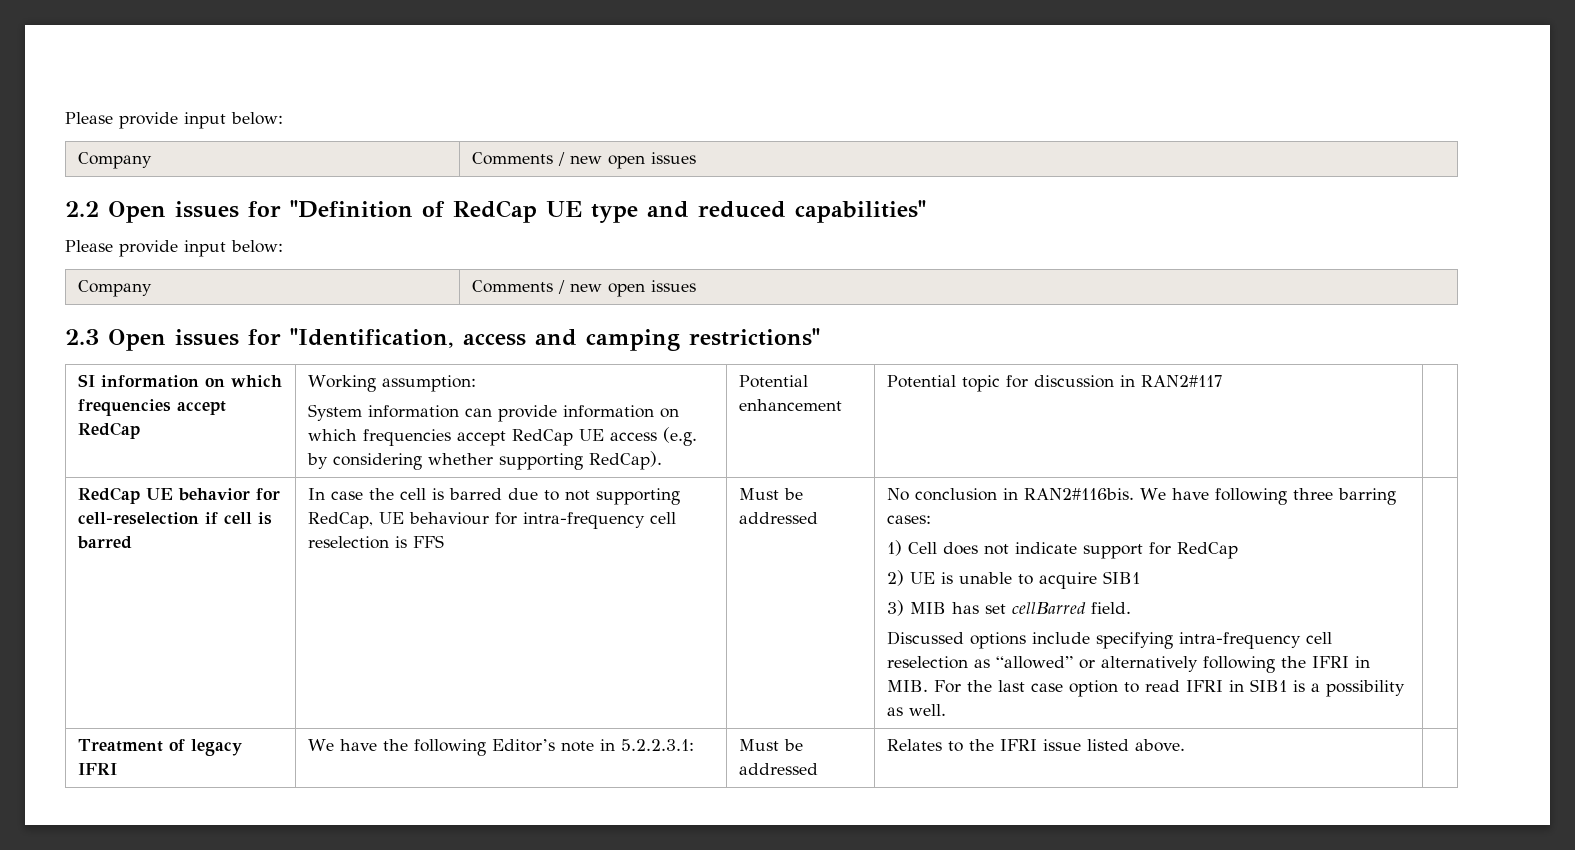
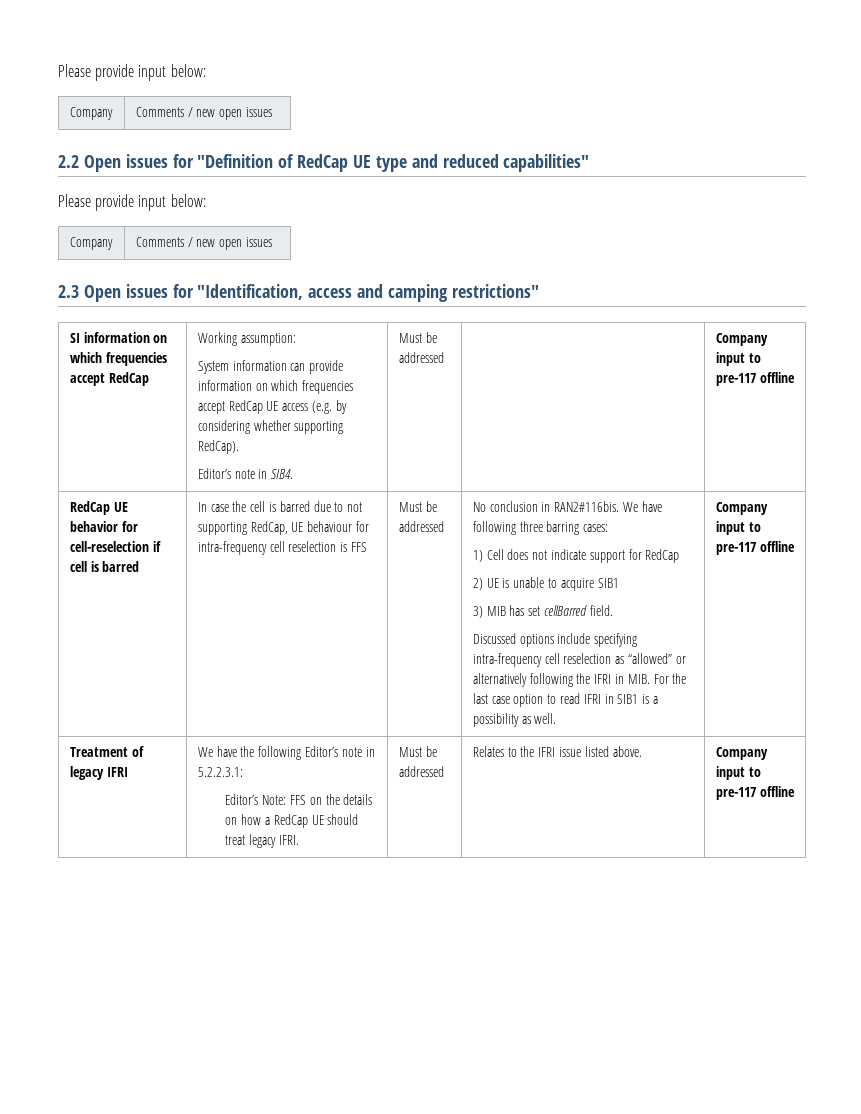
[738,375,808,388] [738,399,842,411] [886,375,1222,392] | Potential enhancement | Potential topic for discussion in RAN2#117 | -> [197,468,294,479] [398,332,437,343] [398,352,444,363] [715,333,768,346] [715,352,761,366] [715,372,795,386] // Editor’s note in SIB4. | Must be addressed | | Company input to pre-117 offline
(946, 710) none -> [715,502,768,515] [715,521,761,535] [715,541,795,555] Company input to pre-117 offline
(694, 745) none -> [225,794,373,805] [225,814,359,828] [225,834,300,848] // Editor’s Note: FFS on the details on how a RedCap UE should treat legacy IFRI.
(1185, 745) none -> [715,747,768,760] [715,766,761,780] [715,786,795,800] Company input to pre-117 offline

